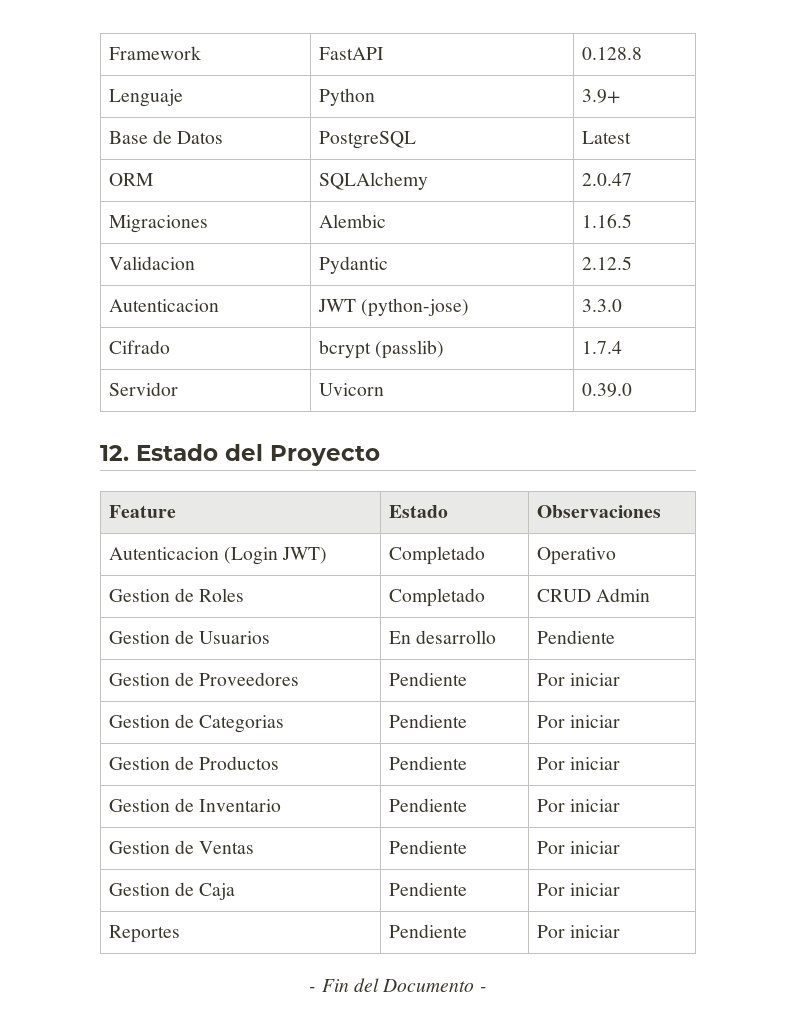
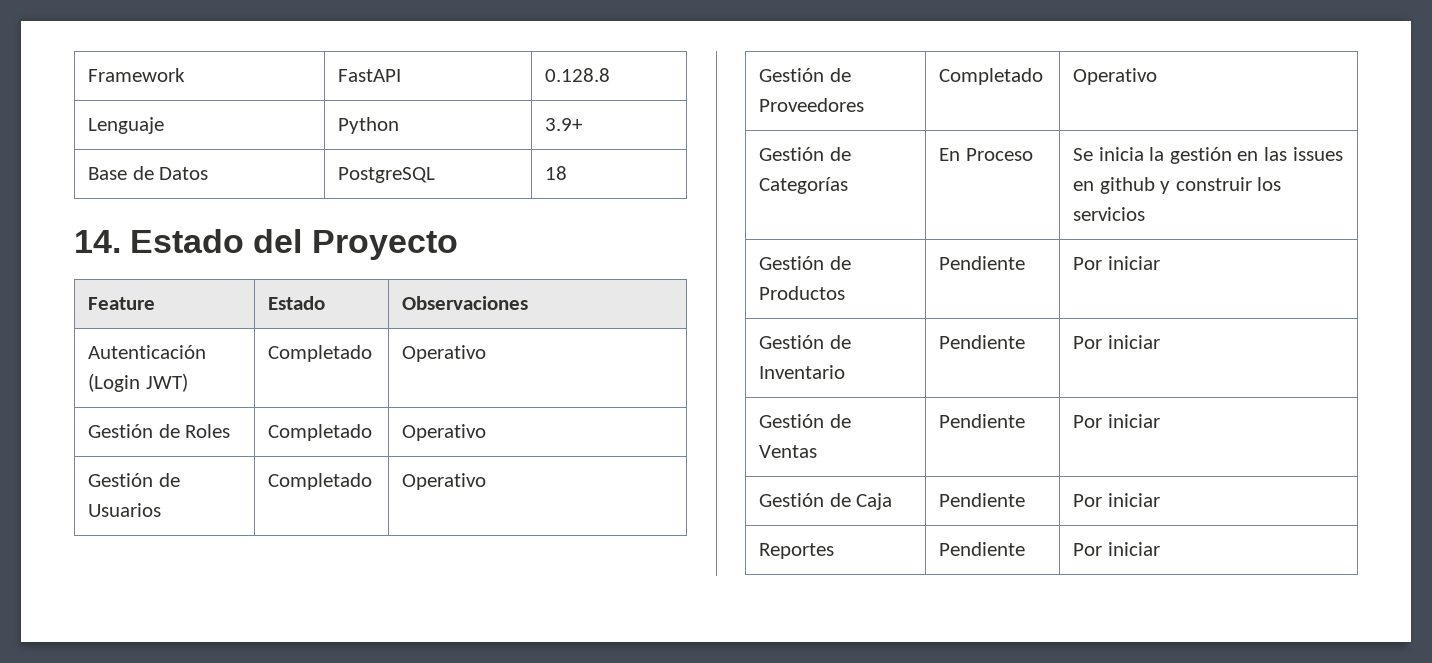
[581,131,631,144] [108,173,153,186] [318,172,428,190] [581,173,632,186] [108,215,208,233] [318,214,386,228] [581,214,632,228] [108,256,195,270] [318,256,388,274] [581,256,632,270] [108,299,219,312] [317,298,470,317] [581,299,622,312] [108,340,170,354] [318,340,445,359] [581,341,622,354] [108,382,178,396] [318,383,384,396] [581,383,632,397] [100,445,129,461] Latest // ORM | SQLAlchemy | 2.0.47 // Migraciones | Alembic | 1.16.5 // Validacion | Pydantic | 2.12.5 // Autenticacion | JWT (python-jose) | 3.3.0 // Cifrado | bcrypt (passlib) | 1.7.4 // Servidor | Uvicorn | 0.39.0 // 12. -> [545,166,568,180] [74,230,121,253] 18 // 14.
[108,547,219,560] Autenticacion -> [88,345,207,359] Autenticación
[108,589,170,602] Gestion -> [88,424,154,438] Gestión
[536,588,651,602] [108,631,170,644] CRUD Admin // Gestion -> [402,424,487,441] [88,473,154,487] Operativo // Gestión
[388,630,497,644] [536,630,615,644] [108,672,300,686] [388,672,467,686] [536,673,621,686] [108,714,285,733] [388,714,467,728] [536,715,621,728] [108,757,170,770] En desarrollo | Pendiente // Gestion de Proveedores | Pendiente | Por iniciar // Gestion de Categorias | Pendiente | Por iniciar // Gestion -> [268,473,373,490] [402,473,487,490] [759,68,851,82] [759,98,865,112] [939,68,1044,85] [1073,68,1158,85] [759,147,851,161] [759,177,849,194] [939,148,1033,161] [1073,147,1343,164] [1073,177,1282,194] [1073,207,1146,221] [759,256,825,270] Completado | Operativo // Gestión de Proveedores | Completado | Operativo // Gestión de Categorías | En Proceso | Se inicia la gestión en las issues en github y construir los servicios // Gestión
[108,799,170,812] Gestion -> [759,335,825,349] Gestión
[108,841,170,854] Gestion -> [759,414,825,428] Gestión
[108,883,170,896] Gestion -> [759,493,825,507] Gestión
[309,978,487,992] // - Fin del Documento - -> (1160, 549) none

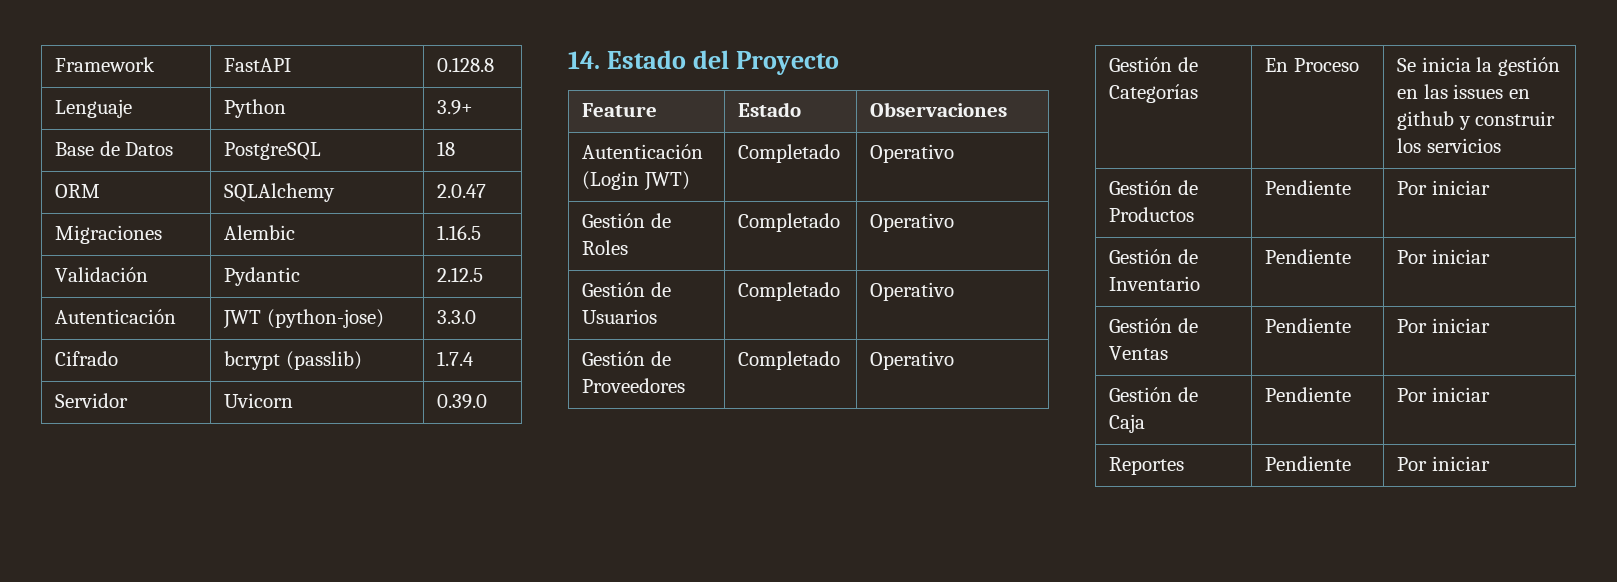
(568, 173) none -> [55,184,101,198] [224,183,336,202] [437,184,487,198] [55,225,163,244] [224,225,296,240] [437,225,482,240] [55,267,149,282] [224,267,301,286] [437,267,484,282] [55,309,177,324] [223,309,384,329] [437,310,477,324] [55,351,119,366] [224,351,362,370] [437,351,475,366] [55,393,129,408] [224,393,294,408] [437,394,488,409] // ORM | SQLAlchemy | 2.0.47 // Migraciones | Alembic | 1.16.5 // Validación | Pydantic | 2.12.5 // Autenticación | JWT (python-jose) | 3.3.0 // Cifrado | bcrypt (passlib) | 1.7.4 // Servidor | Uvicorn | 0.39.0

